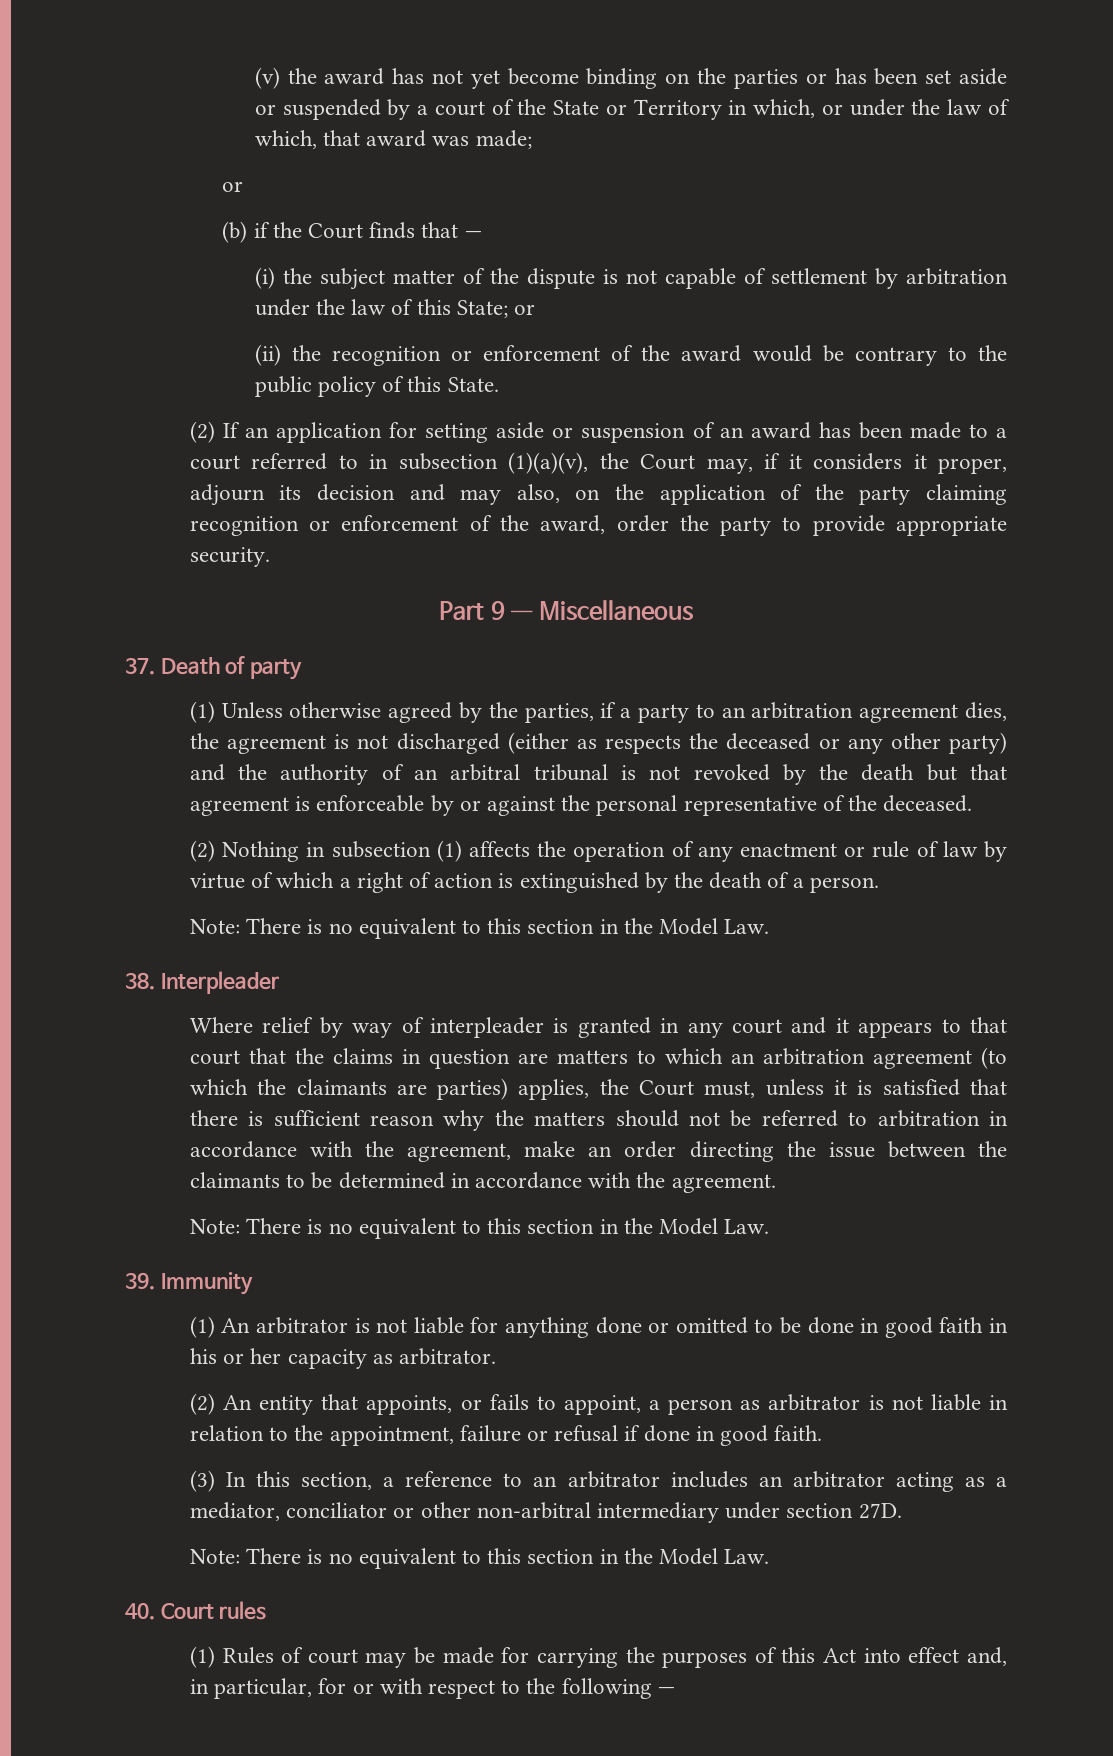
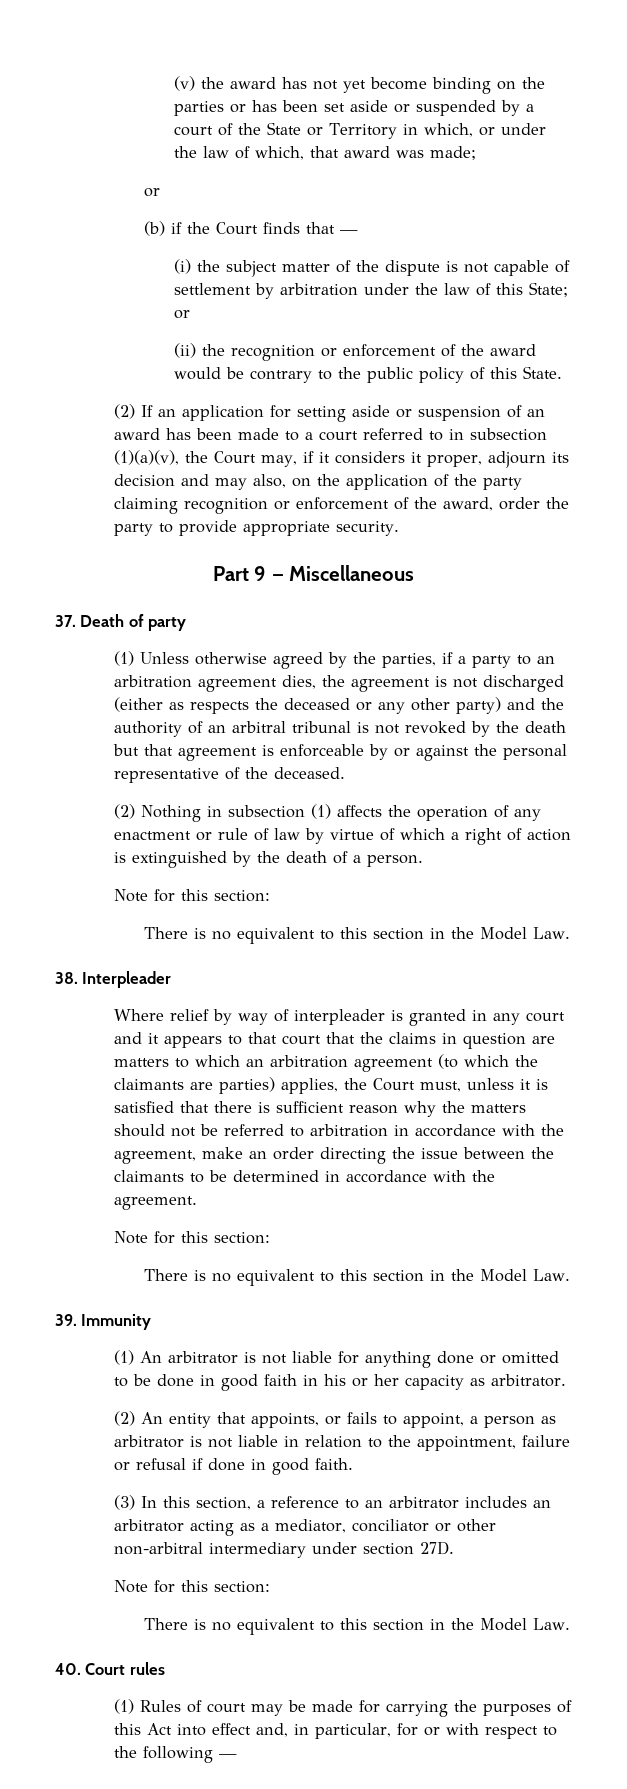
[189,919,240,934] Note: -> [114,889,271,902] Note for this section: //
[189,1219,240,1234] Note: -> [114,1231,271,1244] Note for this section: //
[189,1549,240,1564] Note: -> [114,1580,271,1593] Note for this section: //

